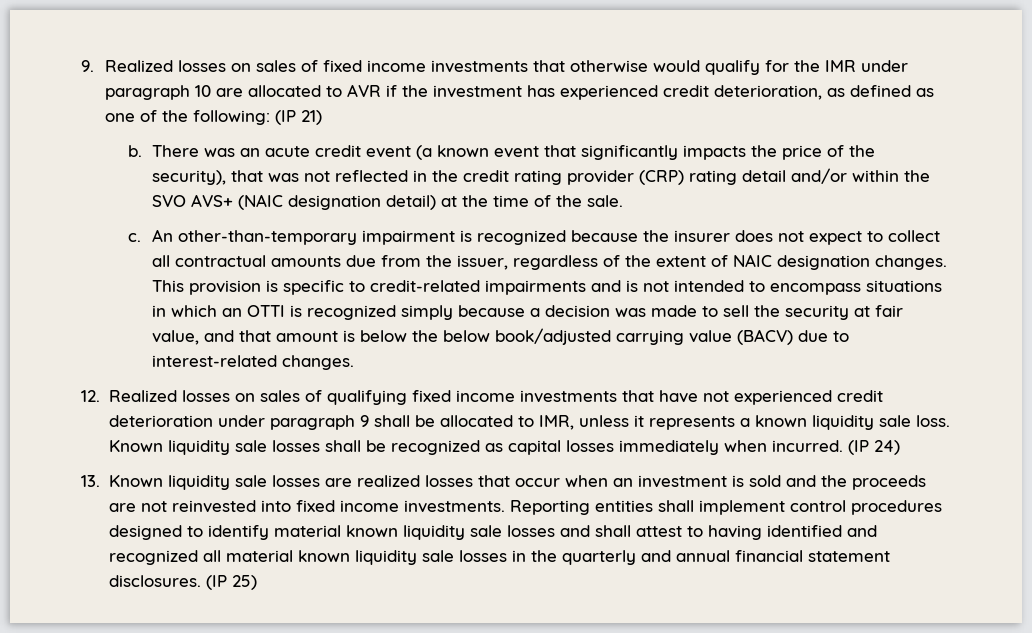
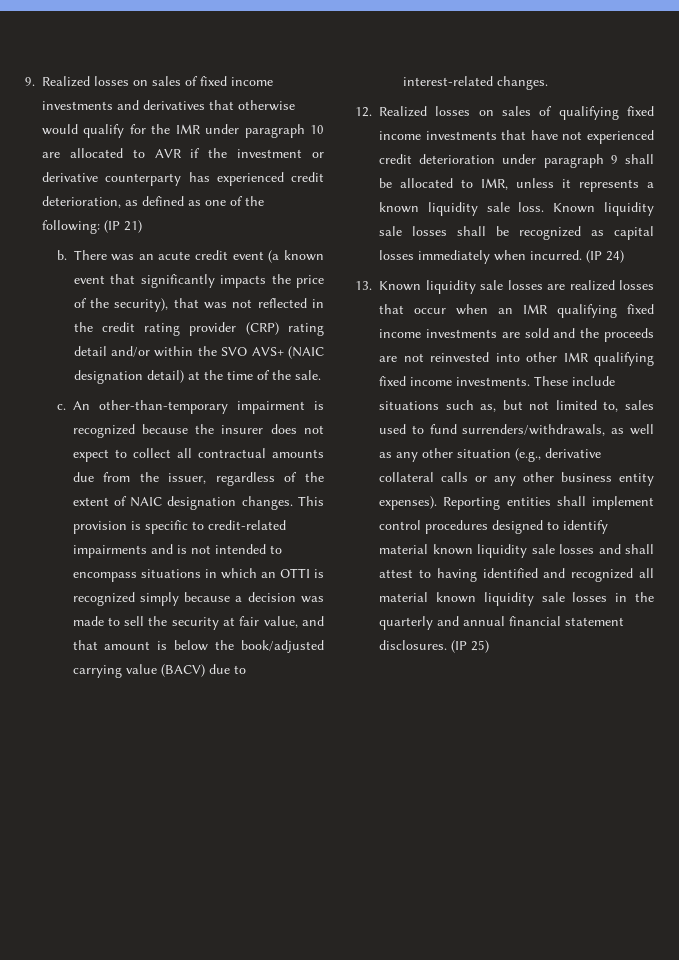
(528, 66) none -> [117,100,205,110] and derivatives
(522, 91) none -> [312,152,324,158] [42,172,182,186] or derivative counterparty
[443,330,491,342] below -> (235, 645) none
[637,475,744,488] investment is -> [523,304,654,318] [379,329,520,338] IMR qualifying fixed income investments are
[295,500,505,513] fixed income investments. -> [526,352,654,366] [379,376,615,386] [379,400,654,412] [379,424,654,436] [379,448,601,462] [379,472,654,486] [379,496,437,510] other IMR qualifying fixed income investments. These include situations such as, but not limited to, sales used to fund surrenders/withdrawals, as well as any other situation (e.g., derivative collateral calls or any other business entity expenses).

